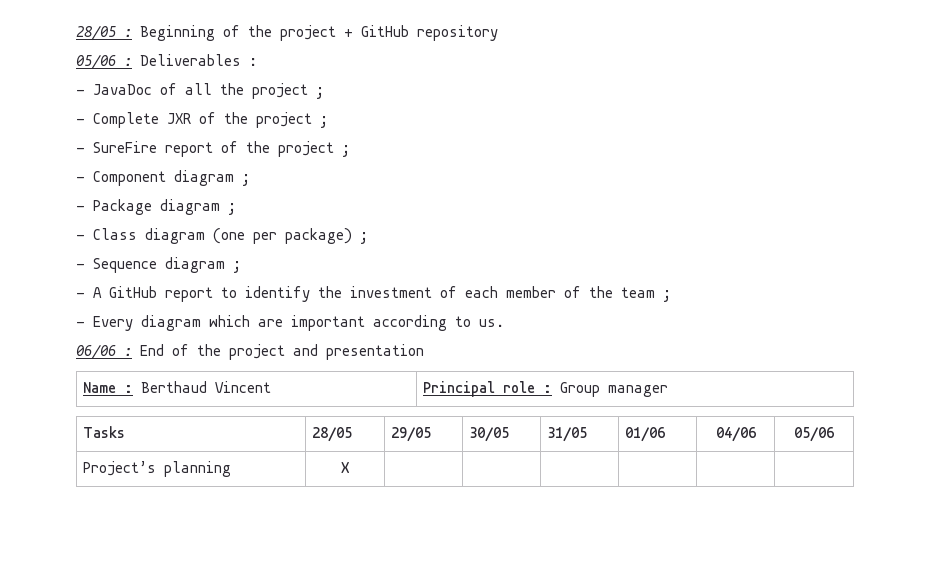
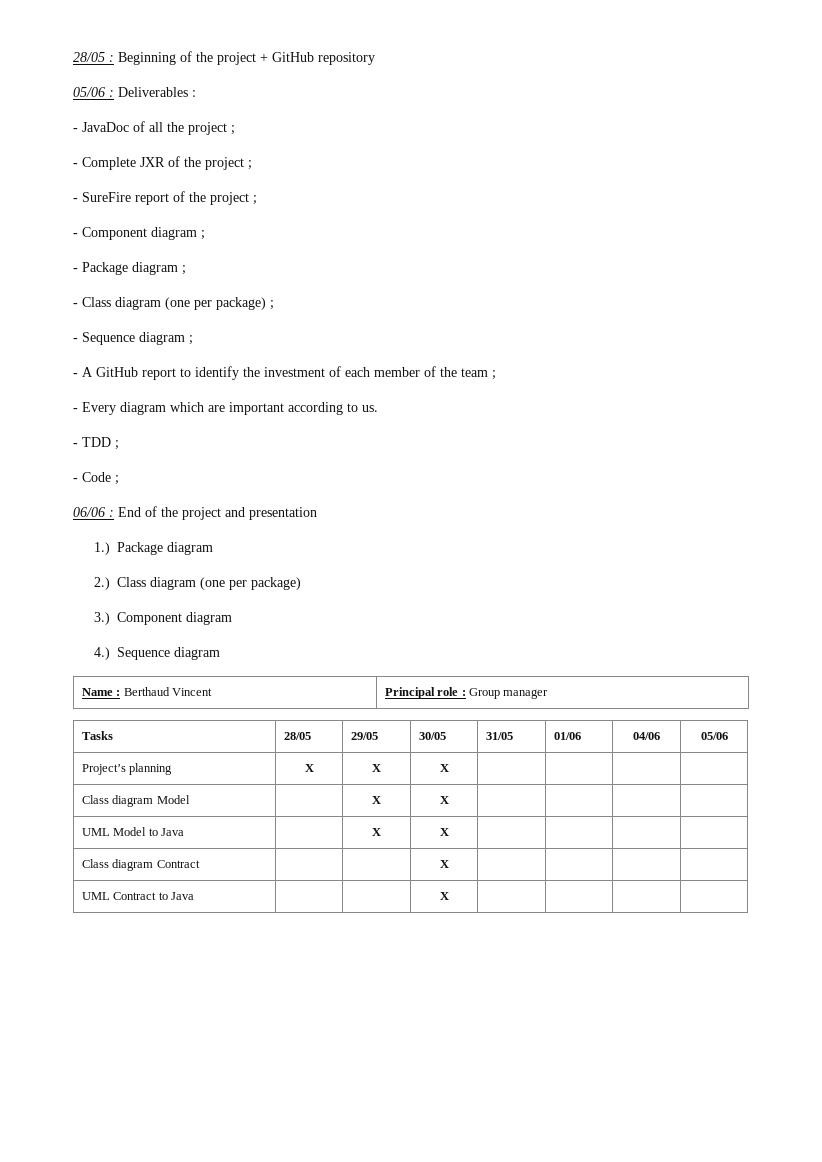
(504, 323) none -> [73,437,119,450] [73,472,119,485] // - TDD ; // - Code ;
(424, 352) none -> [94,542,214,555] [94,577,302,590] [94,612,233,625] [94,647,221,660] // 1.) Package diagram // 2.) Class diagram (one per package) // 3.) Component diagram // 4.) Sequence diagram
(350, 467) | -> [372,764,381,772] [439,764,449,772] [81,795,190,807] [372,796,381,804] [439,796,449,804] [81,827,185,836] [372,828,381,836] [439,828,449,836] [81,859,200,871] [439,860,449,868] [81,892,195,900] [439,892,449,900] X | X | | | | // Class diagram Model | | X | X | | | | // UML Model to Java | | X | X | | | | // Class diagram Contract | | | X | | | | // UML Contract to Java | | | X

